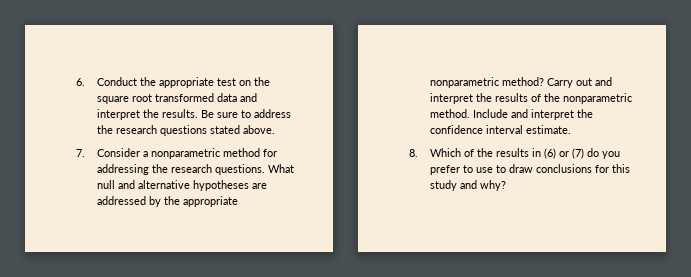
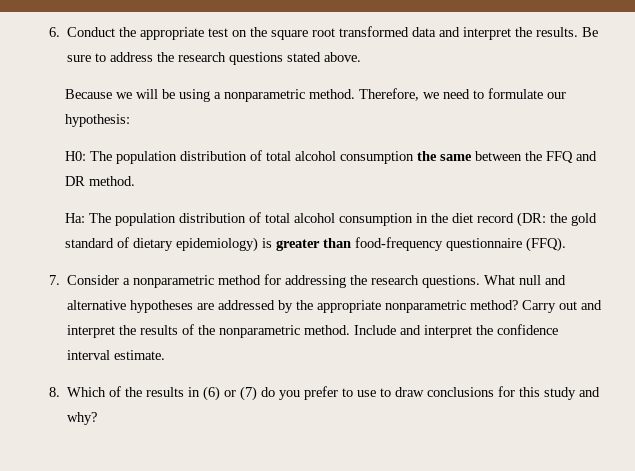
(276, 129) none -> [65,88,567,102] [65,114,131,127] [65,150,598,164] [65,176,136,186] [65,212,598,227] [65,237,567,252] // Because we will be using a nonparametric method. Therefore, we need to formulate our hypothesis: // H0: The population distribution of total alcohol consumption the same between the FFQ and DR method. // Ha: The population distribution of total alcohol consumption in the diet record (DR: the gold standard of dietary epidemiology) is greater than food-frequency questionnaire (FFQ).

